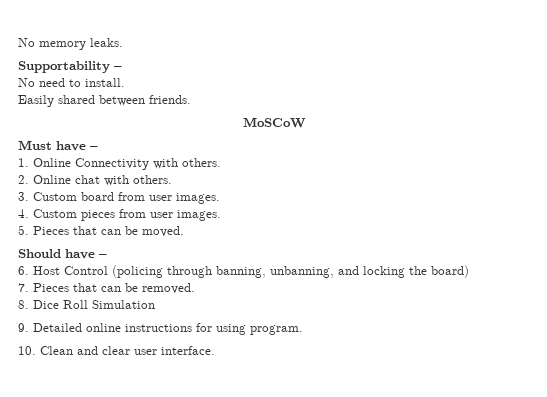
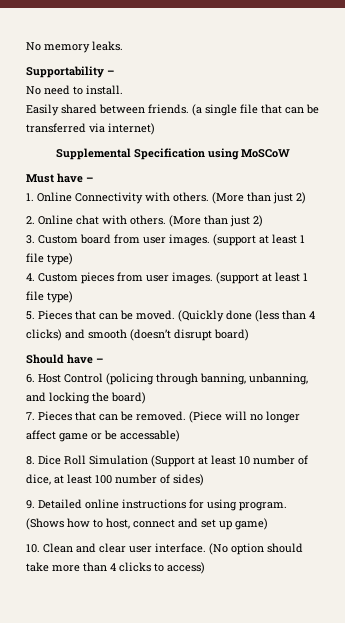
(191, 99) // -> [192,104,319,116] [26,123,155,135] [55,148,239,160] (a single file that can be transferred via internet) // Supplemental Specification using
(221, 162) none -> [212,192,306,204] (More than just 2)
(172, 179) none -> [169,215,263,227] (More than just 2)
(220, 198) none -> [213,234,305,246] [26,253,73,265] (support at least 1 file type)
(221, 215) none -> [216,272,308,284] [26,291,73,303] (support at least 1 file type)
(184, 231) none -> [178,310,315,322] [26,329,249,341] (Quickly done (less than 4 clicks) and smooth (doesn’t disrupt board)
[18,300,155,309] // 8. Dice Roll Simulation -> [189,411,300,423] [26,430,180,442] [26,455,308,467] [26,474,204,486] (Piece will no longer affect game or be accessable) // 8. Dice Roll Simulation (Support at least 10 number of dice, at least 100 number of sides)
(303, 330) none -> [26,518,268,530] (Shows how to host, connect and set up game)
(215, 350) none -> [209,543,303,555] [26,562,205,574] (No option should take more than 4 clicks to access)

